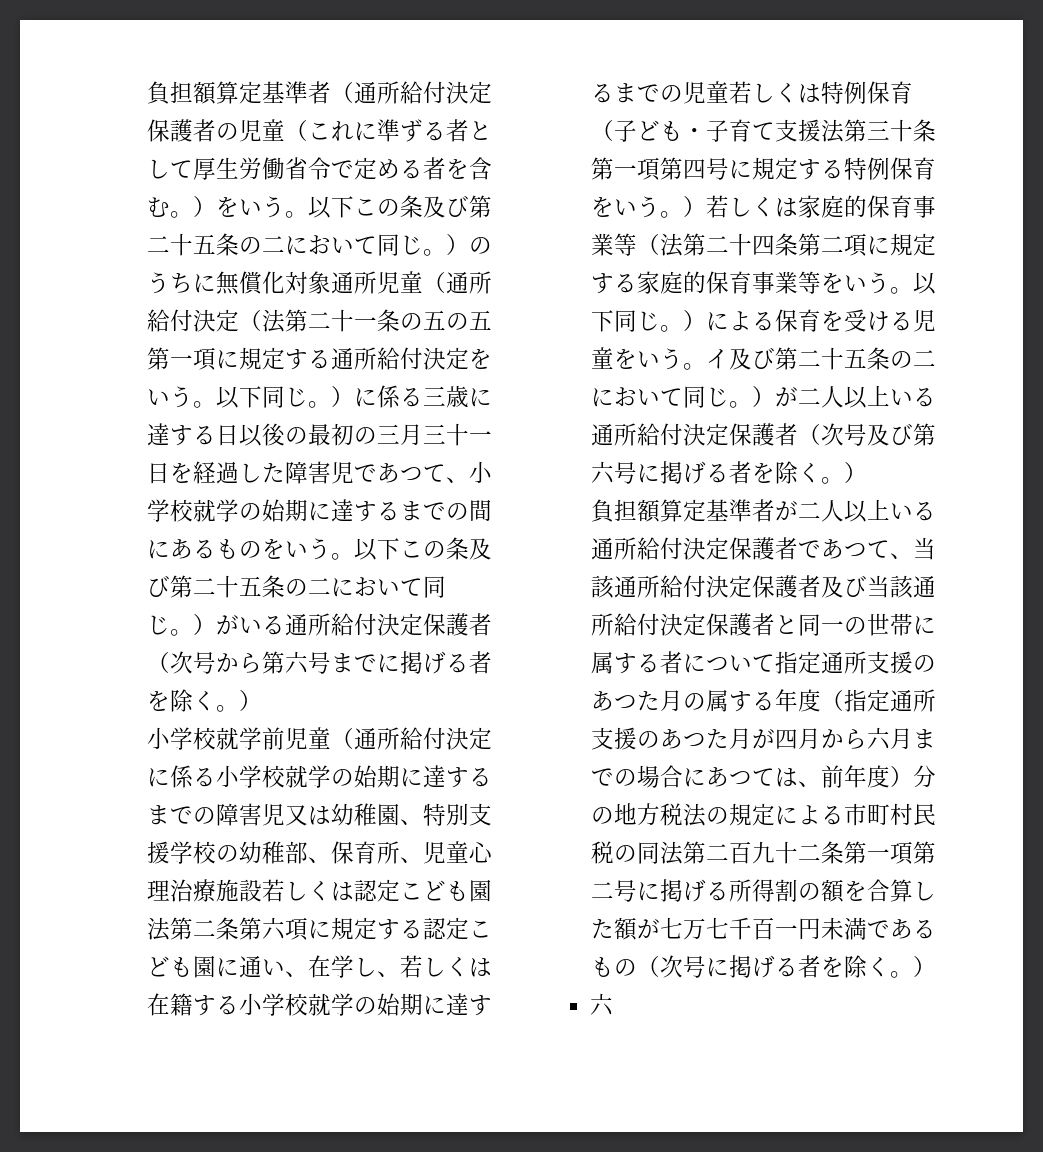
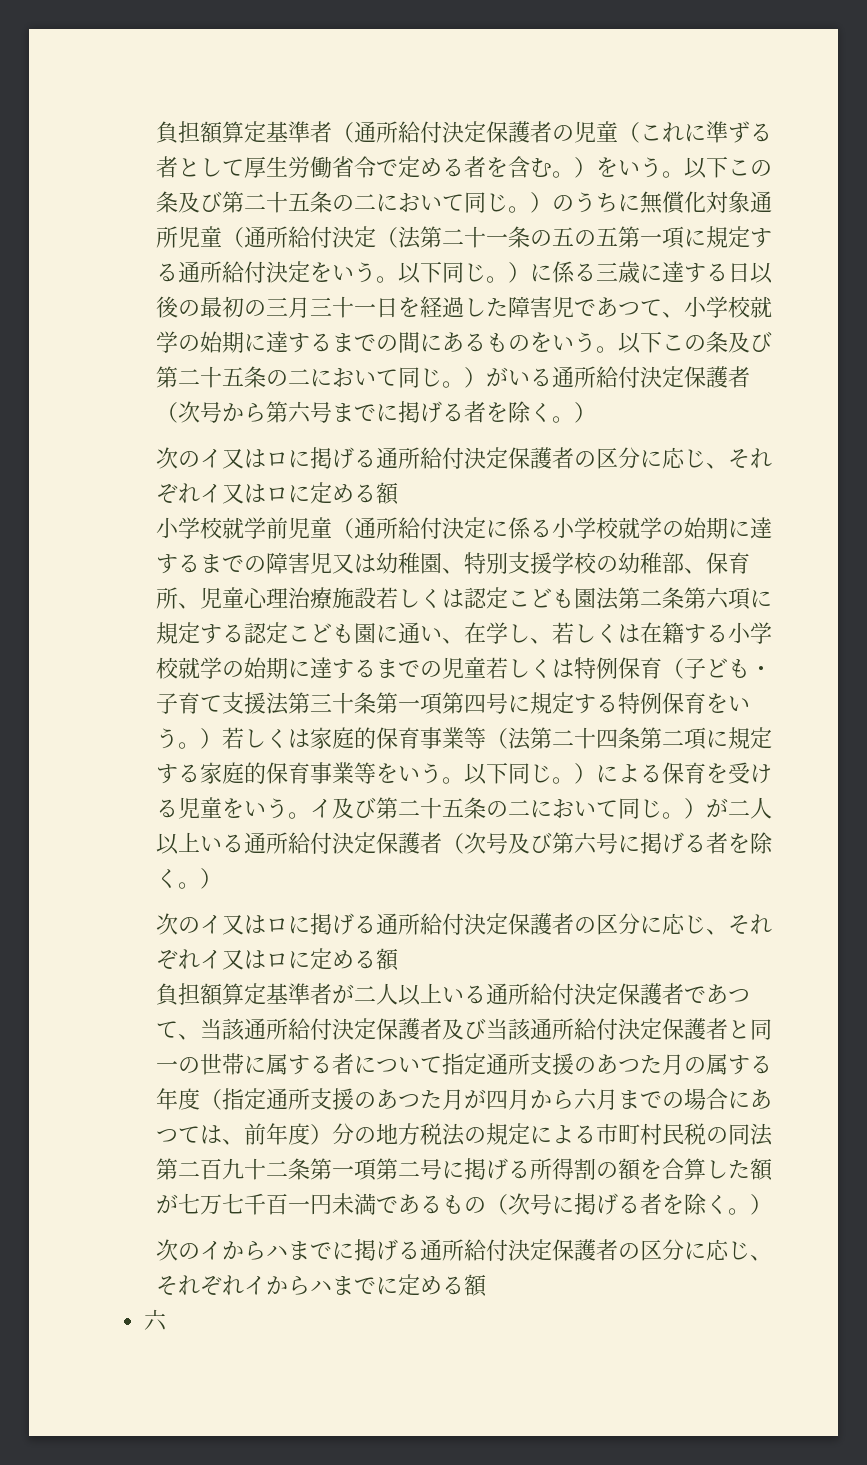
(262, 700) none -> [155,447,772,469] [155,482,399,505] // 次のイ又はロに掲げる通所給付決定保護者の区分に応じ、それぞれイ又はロに定める額
(867, 472) none -> [155,913,772,935] [155,948,399,971] // 次のイ又はロに掲げる通所給付決定保護者の区分に応じ、それぞれイ又はロに定める額
(936, 966) none -> [155,1239,772,1261] [155,1274,487,1297] // 次のイからハまでに掲げる通所給付決定保護者の区分に応じ、それぞれイからハまでに定める額

